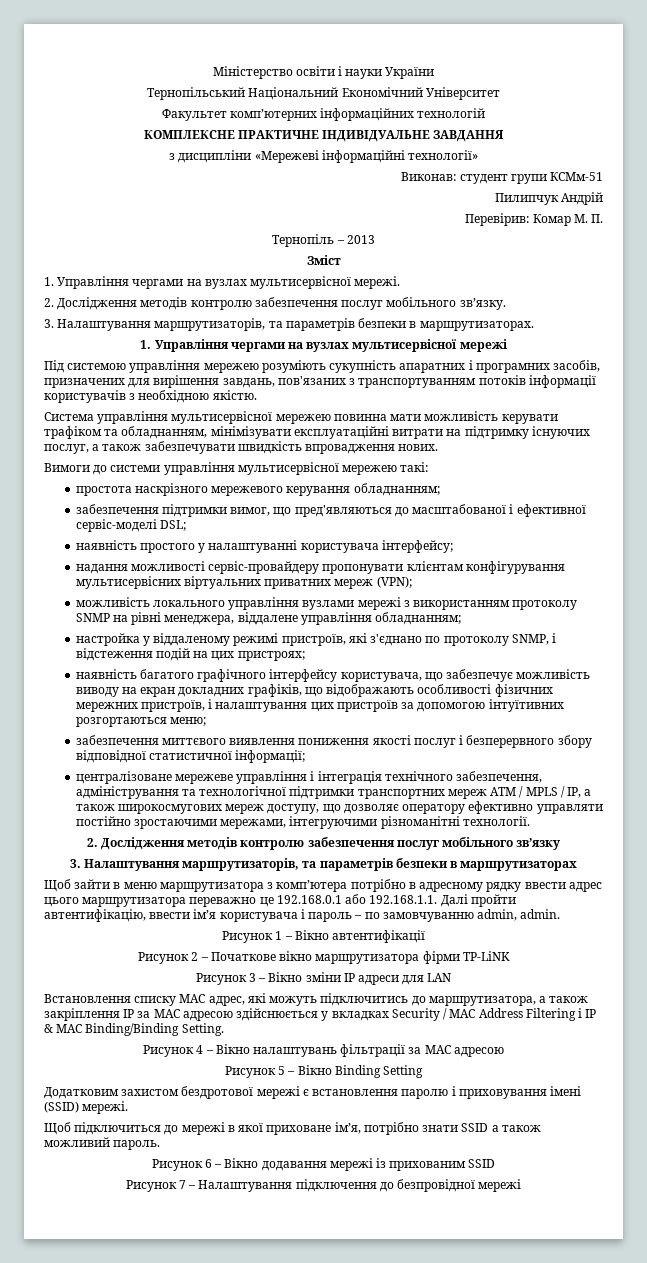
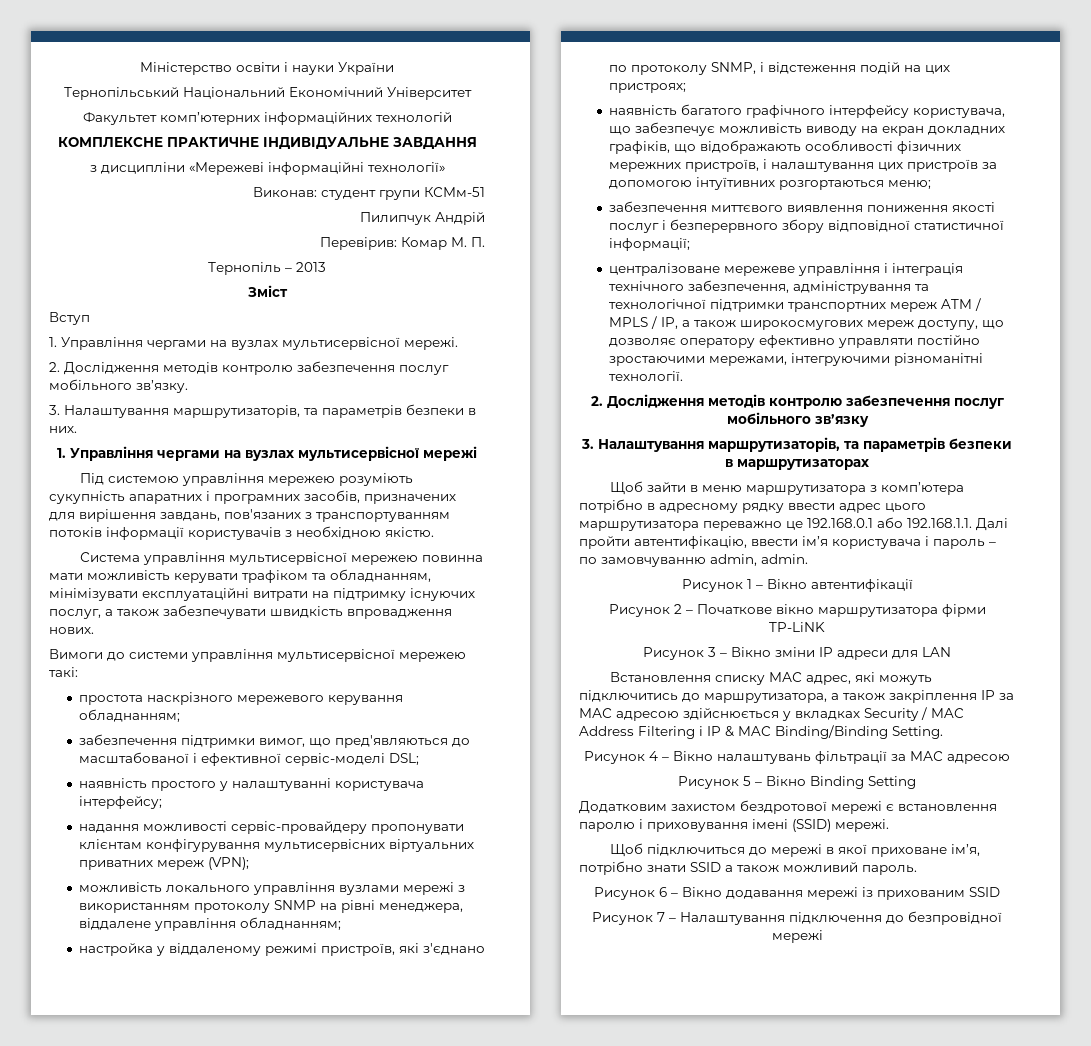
(341, 260) none -> [49,312,90,325] // Вступ
[419,321,534,331] маршрутизаторах. -> [49,426,77,433] них.

